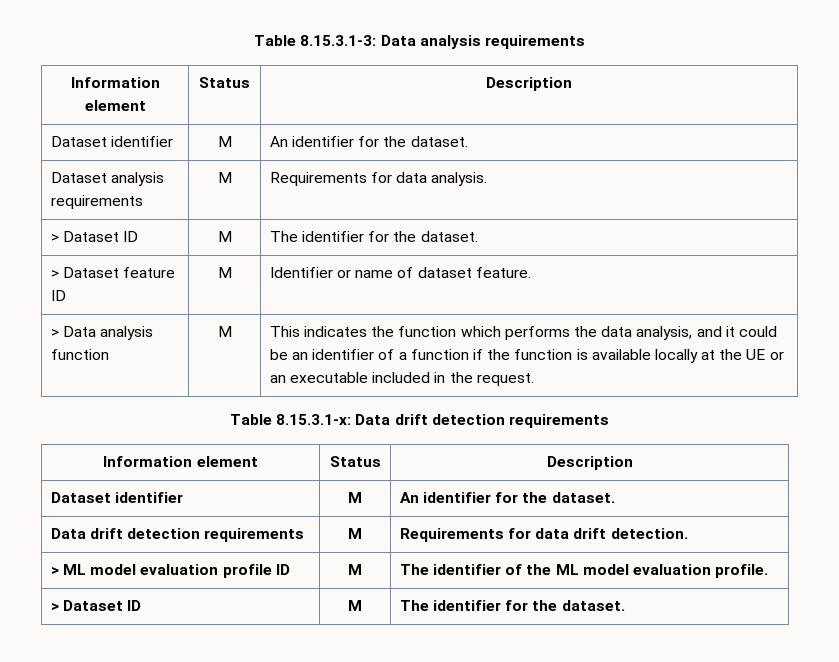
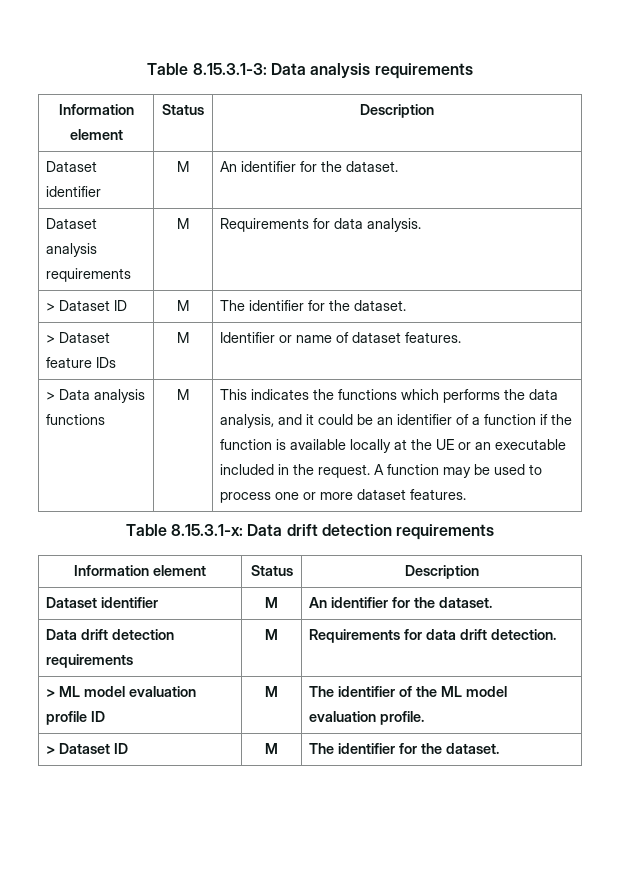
[50,290,66,301] ID -> [96,357,117,368] IDs
[475,267,531,278] feature. -> [405,332,462,343] features.
[50,349,109,360] function -> [46,414,106,425] functions
[398,326,457,337] function -> [338,389,398,400] functions
(534, 379) none -> [374,464,543,478] [220,489,467,503] A function may be used to process one or more dataset features.

